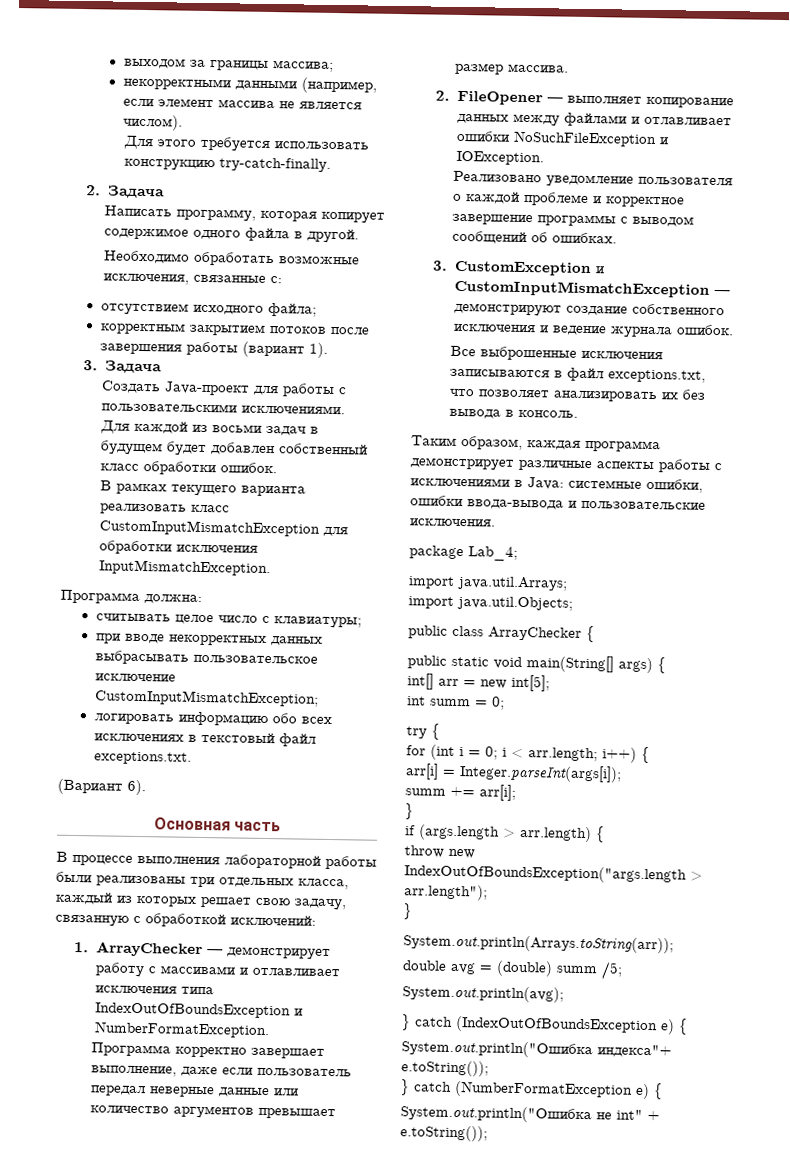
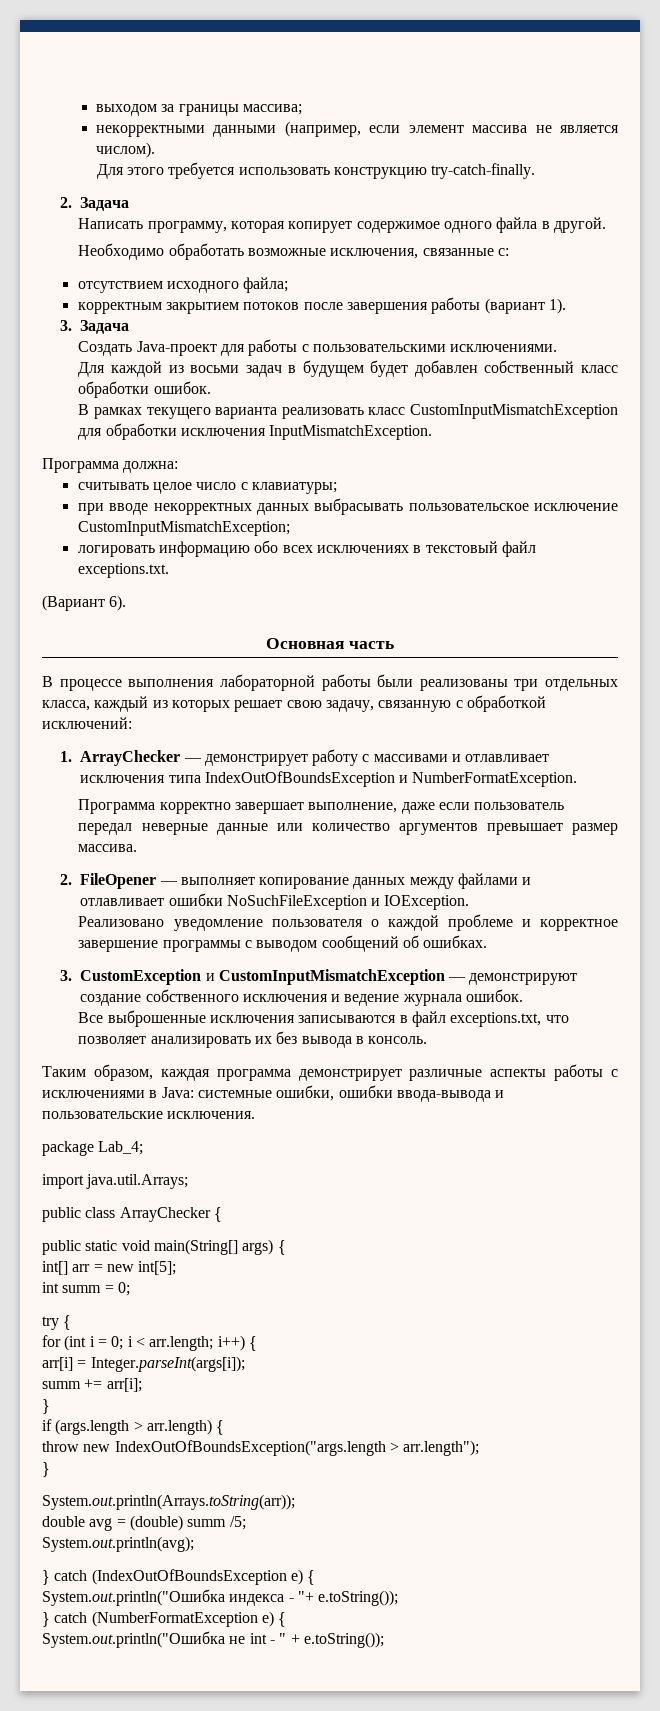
[408,595,573,611] // import java.util.Objects; -> (189, 1181) none
[597,1044,672,1058] индекса"+ -> [229,1591,314,1606] индекса - "+
[616,1109,643,1120] int" -> [249,1633,287,1644] int - "

